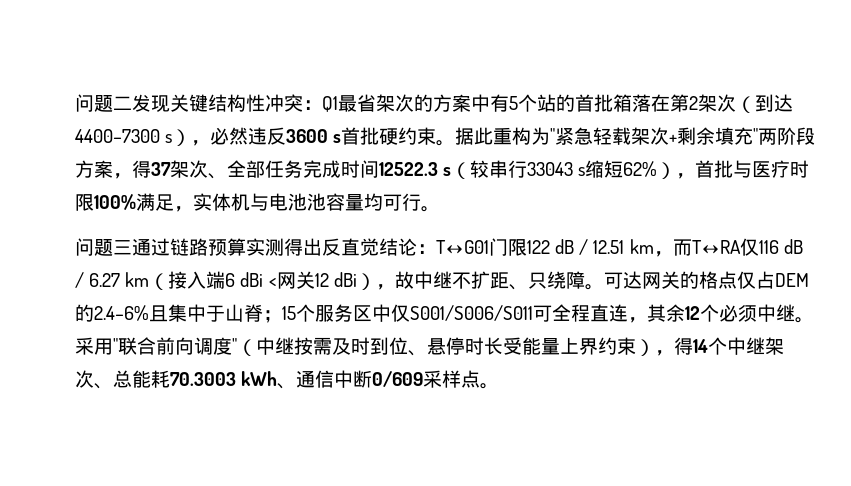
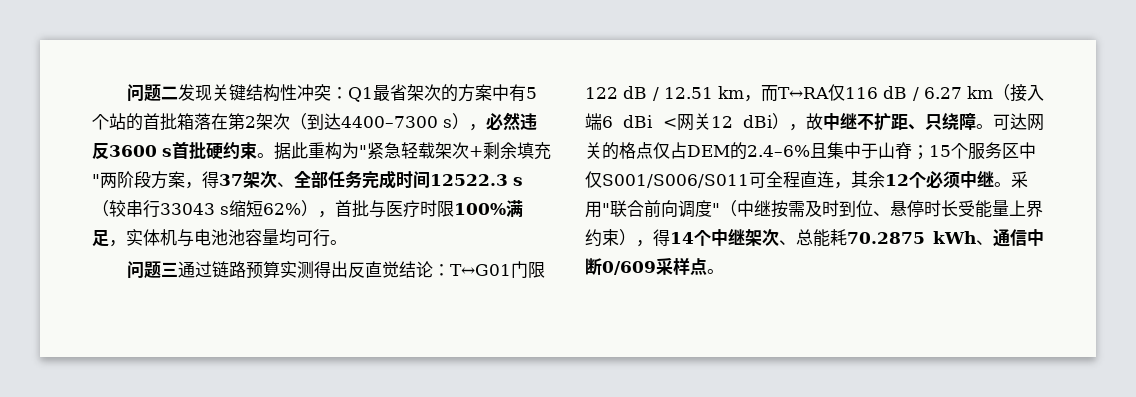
[170,372,236,386] 70.3003 -> [847,232,925,244] 70.2875

